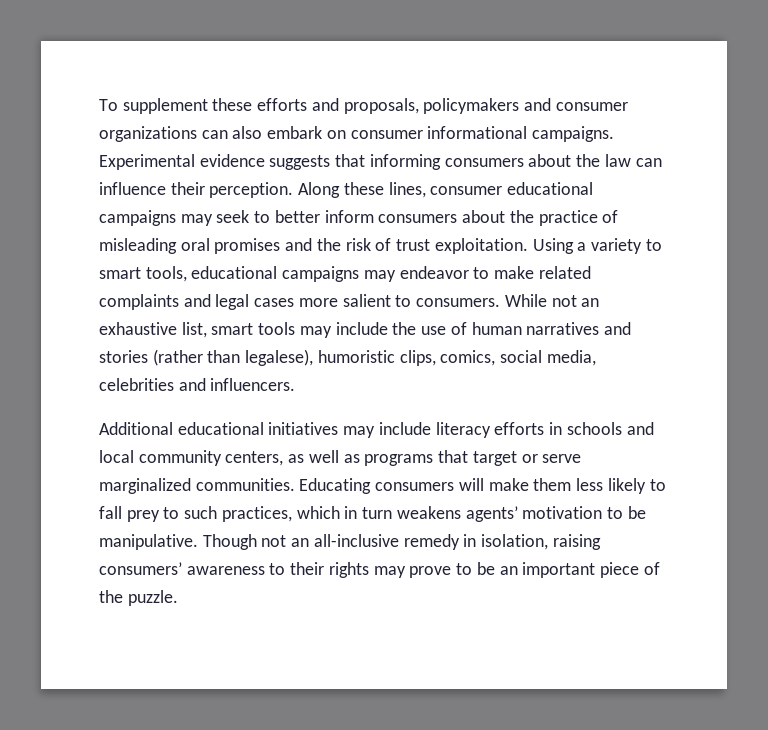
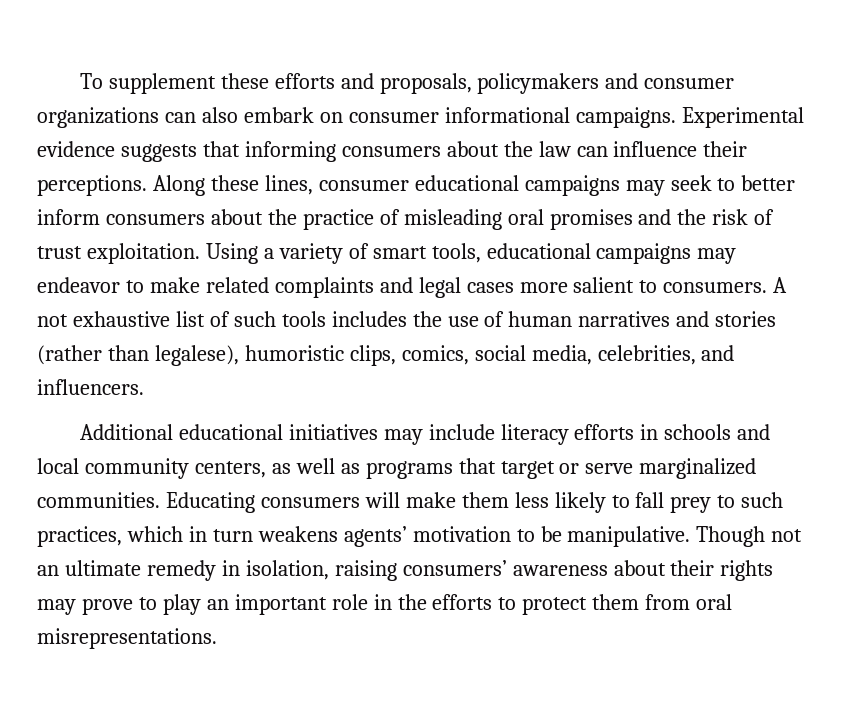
[209,182,294,198] perception. -> [37,175,147,196] perceptions.
[645,239,662,251] to -> [348,243,369,259] of
[504,294,600,307] [99,322,388,338] While not an exhaustive list, smart tools may include -> [773,277,788,293] [37,311,407,327] A not exhaustive list of such tools includes
[99,378,174,391] celebrities -> [597,345,696,365] celebrities,
[313,534,399,547] all-inclusive -> [64,560,141,576] ultimate
[269,563,286,575] to -> [613,560,666,576] about
[476,562,495,575] be -> [162,594,201,615] play
[599,562,660,578] [99,590,178,606] piece of the puzzle. -> [331,594,733,615] [37,628,217,649] role in the efforts to protect them from oral misrepresentations.

